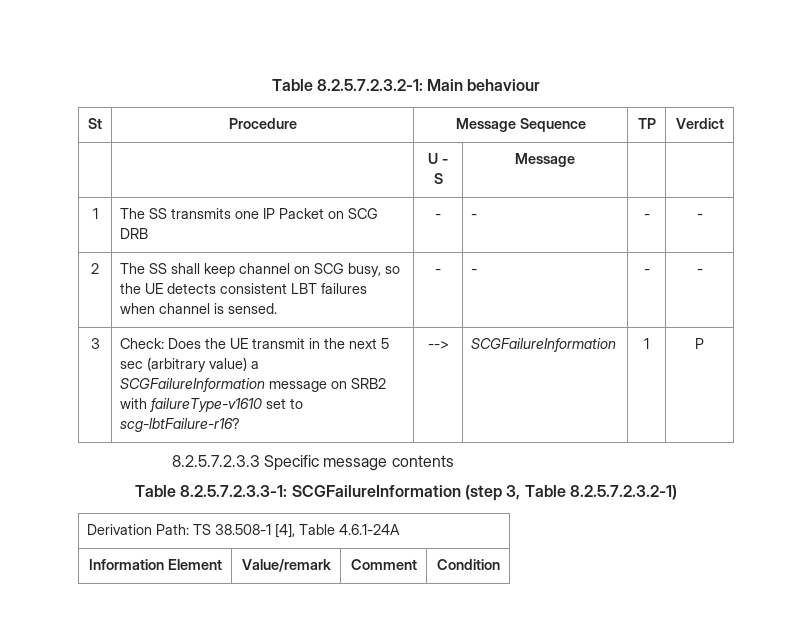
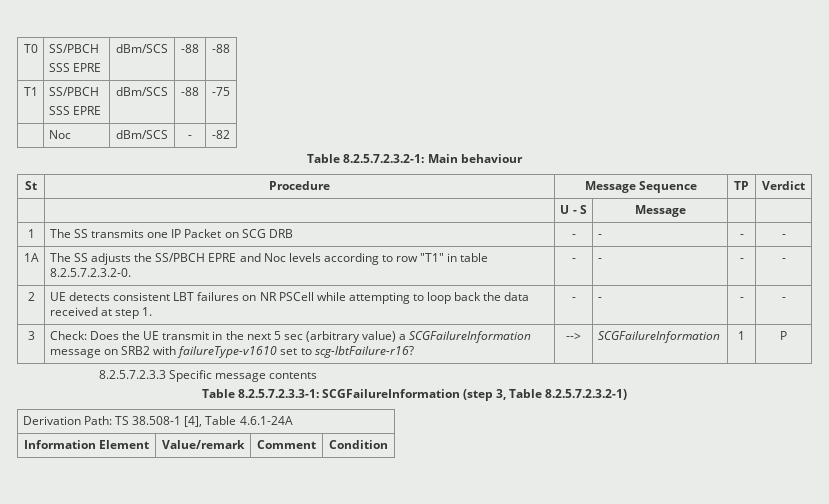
(271, 85) none -> [23,44,38,53] [48,44,99,53] [48,63,102,72] [116,44,168,53] [181,44,199,53] [212,44,230,53] [23,87,38,96] [48,87,99,96] [48,106,102,115] [116,87,168,96] [181,87,199,96] [212,87,230,96] [48,130,71,139] [116,130,168,139] [188,135,192,139] [212,130,230,139] T0 | SS/PBCH // SSS EPRE | dBm/SCS | -88 | -88 // T1 | SS/PBCH // SSS EPRE | dBm/SCS | -88 | -75 // | Noc | dBm/SCS | - | -82 //
[91,263,99,274] [120,263,401,277] [120,283,142,294] 2 | The SS shall keep channel on SCG busy, so the -> [23,253,39,262] [49,253,489,265] [49,268,131,277] [571,258,576,262] [597,258,602,262] [739,258,744,262] [781,258,786,262] [27,292,35,301] 1A | The SS adjusts the SS/PBCH EPRE and Noc levels according to row "T1" in table 8.2.5.7.2.3.2-0. | - | - | - | - // 2 |
[120,303,278,314] when channel is sensed. -> [242,292,530,304] [49,307,153,319] on NR PSCell while attempting to loop back the data received at step 1.

